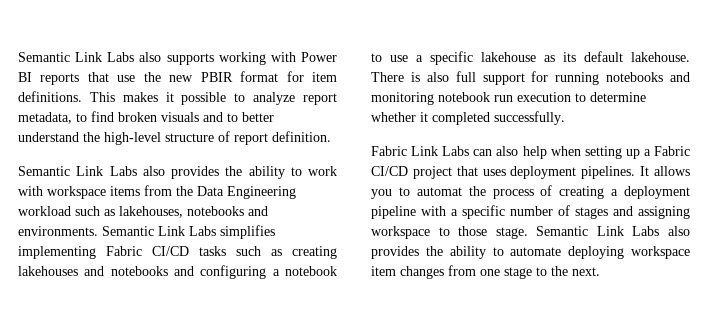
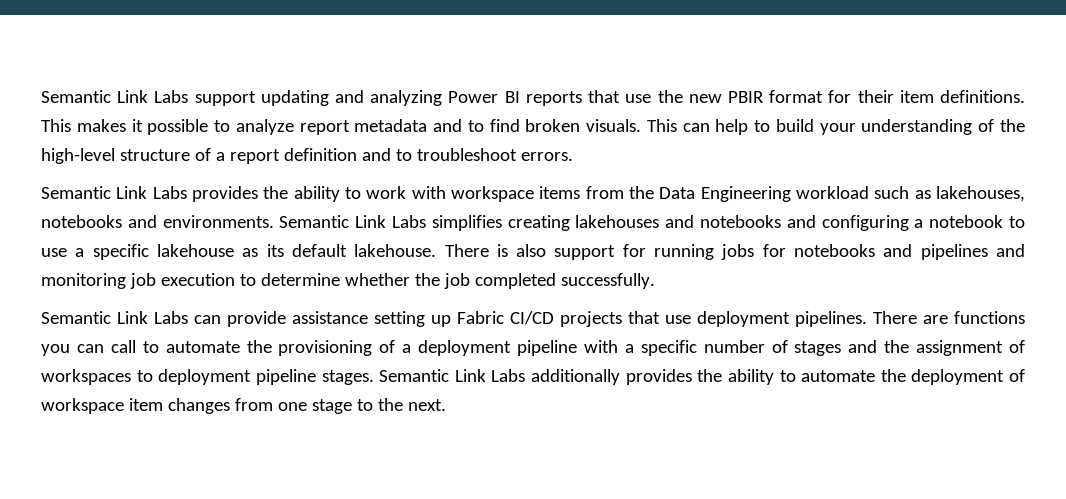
[18,52,296,65] Semantic Link Labs also supports working with -> [41,90,443,106] Semantic Link Labs support updating and analyzing
(304, 76) none -> [857,90,894,103] their
[18,112,72,124] metadata, -> [354,119,463,132] metadata and
[161,112,274,122] [18,131,331,145] [18,166,165,176] visuals and to better understand the high-level structure of report definition. // Semantic Link Labs also -> [586,119,1026,135] [41,148,573,164] [41,186,187,199] visuals. This can help to build your understanding of the high-level structure of a report definition and to troubleshoot errors. // Semantic Link Labs
[18,246,282,259] implementing Fabric CI/CD tasks such as -> (502, 223) none
[455,71,476,82] full -> (547, 250) none
[606,72,690,82] [371,92,513,105] notebooks and monitoring notebook run -> [721,244,1025,260] [41,273,156,289] jobs for notebooks and pipelines and monitoring job
[420,112,428,122] it -> [414,273,470,289] the job
[371,146,407,156] Fabric -> [41,311,111,324] Semantic
[496,146,581,159] also help when -> [227,311,368,327] provide assistance
[643,146,690,156] [371,166,690,179] [371,185,605,199] a Fabric CI/CD project that uses deployment pipelines. It allows you to automat the process of creating -> [457,311,1025,327] [41,340,396,356] Fabric CI/CD projects that use deployment pipelines. There are functions you can call to automate the provisioning of
[638,206,690,219] [371,226,690,239] assigning workspace to those stage. Semantic Link Labs also -> [884,340,1025,356] [41,369,620,385] the assignment of workspaces to deployment pipeline stages. Semantic Link Labs additionally
[568,246,625,259] deploying -> [880,369,1025,385] the deployment of

